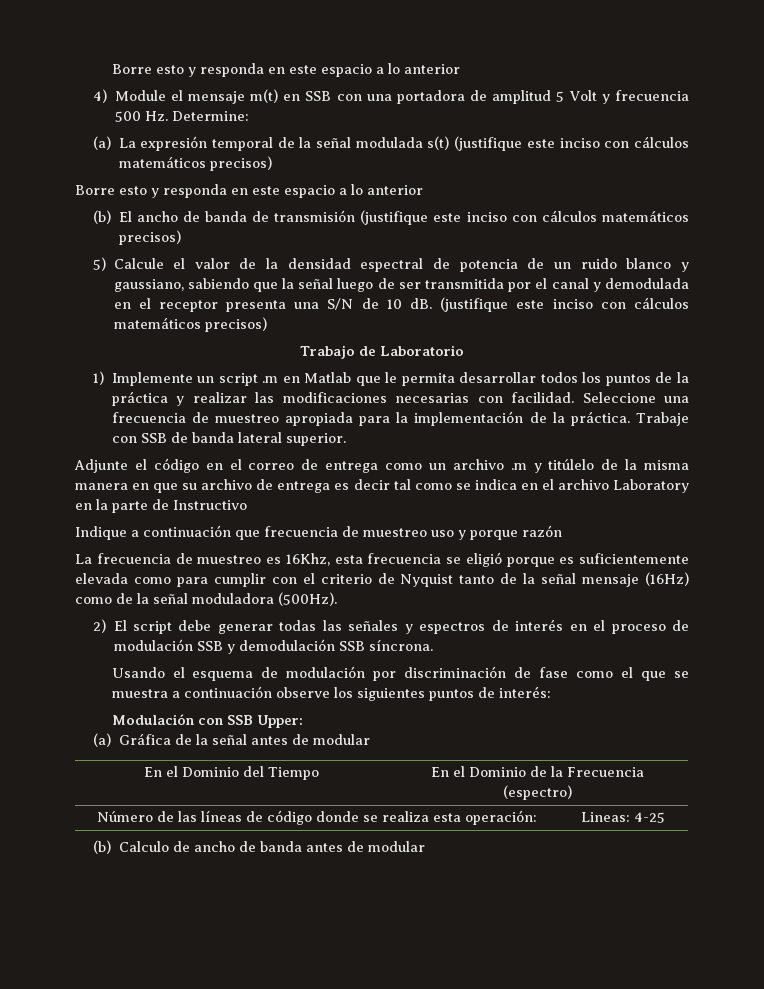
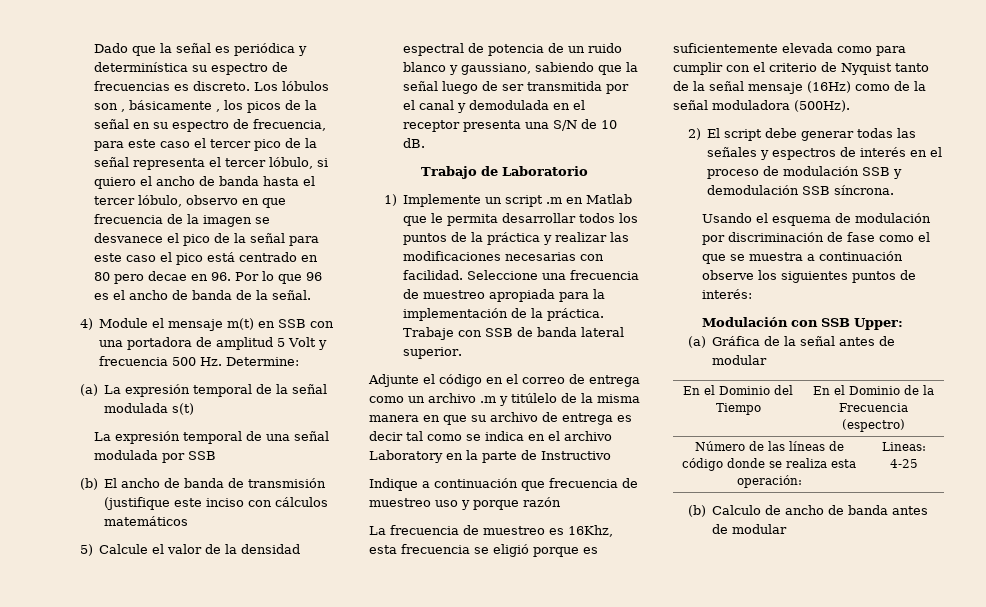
[111,63,460,77] Borre esto y responda en este espacio a lo anterior -> [94,43,308,56] [94,62,289,75] [94,81,330,91] [94,100,318,113] [94,119,327,132] [94,138,318,151] [94,157,329,170] [94,176,316,189] [94,195,287,208] [94,214,271,227] [94,233,320,246] [94,252,319,265] [94,271,323,284] [94,290,312,300] Dado que la señal es periódica y determinística su espectro de frecuencias es discreto. Los lóbulos son , básicamente , los picos de la señal en su espectro de frecuencia, para este caso el tercer pico de la señal representa el tercer lóbulo, si quiero el ancho de banda hasta el tercer lóbulo, observo en que frecuencia de la imagen se desvanece el pico de la señal para este caso el pico está centrado en 80 pero decae en 96. Por lo que 96 es el ancho de banda de la señal.
[454,136,689,151] [118,156,272,171] [75,184,423,198] (justifique este inciso con cálculos matemáticos precisos) // Borre esto y responda en este espacio a lo anterior -> [94,431,330,444] [94,450,217,463] // La expresión temporal de una señal modulada por SSB
[118,230,181,245] precisos) -> (189, 521) none
[440,297,689,312] [113,317,267,332] (justifique este inciso con cálculos matemáticos precisos) -> (426, 143) none

